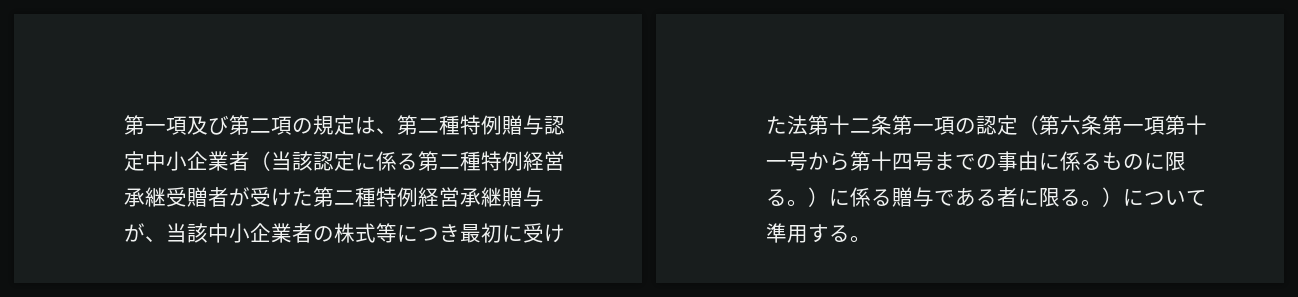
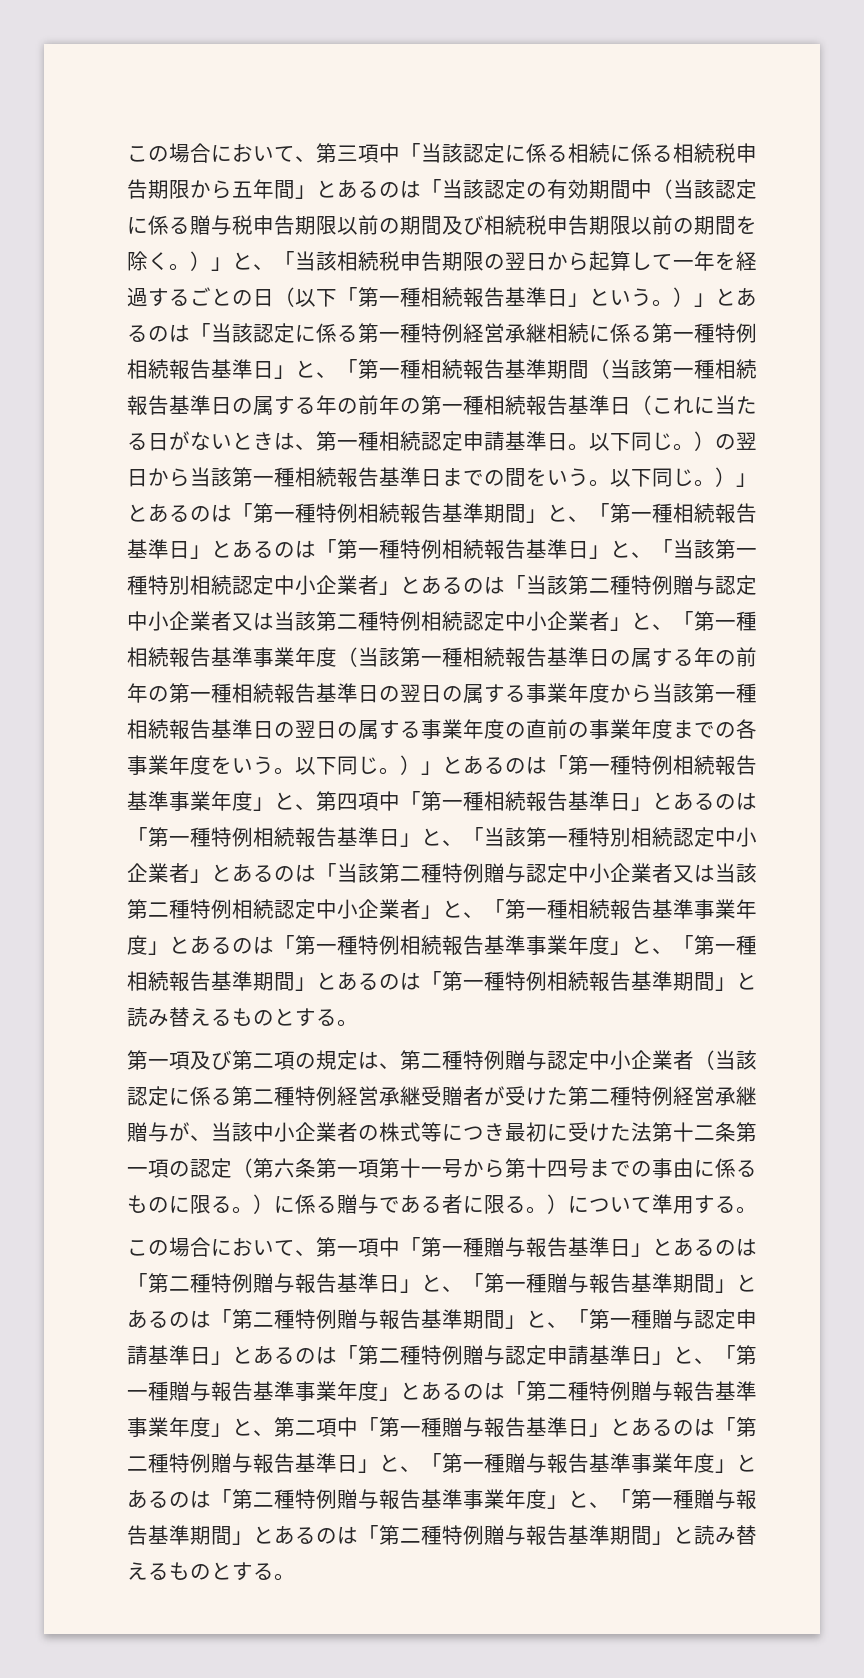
(124, 125) none -> [127,143,758,163] [127,179,758,199] [127,215,758,235] [127,251,758,271] [127,287,758,308] [127,323,758,343] [127,359,758,380] [127,395,758,416] [127,431,758,451] [127,467,758,488] [127,503,758,524] [127,539,758,560] [127,575,758,595] [127,611,758,631] [127,647,758,668] [127,683,758,704] [127,719,758,740] [127,755,758,776] [127,791,758,812] [127,827,758,848] [127,863,758,883] [127,899,758,920] [127,935,758,956] [127,971,758,992] [127,1007,359,1027] この場合において、第三項中「当該認定に係る相続に係る相続税申告期限から五年間」とあるのは「当該認定の有効期間中（当該認定に係る贈与税申告期限以前の期間及び相続税申告期限以前の期間を除く。）」と、「当該相続税申告期限の翌日から起算して一年を経過するごとの日（以下「第一種相続報告基準日」という。）」とあるのは「当該認定に係る第一種特例経営承継相続に係る第一種特例相続報告基準日」と、「第一種相続報告基準期間（当該第一種相続報告基準日の属する年の前年の第一種相続報告基準日（これに当たる日がないときは、第一種相続認定申請基準日。以下同じ。）の翌日から当該第一種相続報告基準日までの間をいう。以下同じ。）」とあるのは「第一種特例相続報告基準期間」と、「第一種相続報告基準日」とあるのは「第一種特例相続報告基準日」と、「当該第一種特別相続認定中小企業者」とあるのは「当該第二種特例贈与認定中小企業者又は当該第二種特例相続認定中小企業者」と、「第一種相続報告基準事業年度（当該第一種相続報告基準日の属する年の前年の第一種相続報告基準日の翌日の属する事業年度から当該第一種相続報告基準日の翌日の属する事業年度の直前の事業年度までの各事業年度をいう。以下同じ。）」とあるのは「第一種特例相続報告基準事業年度」と、第四項中「第一種相続報告基準日」とあるのは「第一種特例相続報告基準日」と、「当該第一種特別相続認定中小企業者」とあるのは「当該第二種特例贈与認定中小企業者又は当該第二種特例相続認定中小企業者」と、「第一種相続報告基準事業年度」とあるのは「第一種特例相続報告基準事業年度」と、「第一種相続報告基準期間」とあるのは「第一種特例相続報告基準期間」と読み替えるものとする。 //
(872, 239) none -> [127,1237,758,1258] [127,1273,758,1294] [127,1309,758,1330] [127,1345,758,1365] [127,1381,758,1402] [127,1417,758,1438] [127,1453,758,1474] [127,1489,758,1510] [127,1525,758,1546] [127,1562,296,1581] // この場合において、第一項中「第一種贈与報告基準日」とあるのは「第二種特例贈与報告基準日」と、「第一種贈与報告基準期間」とあるのは「第二種特例贈与報告基準期間」と、「第一種贈与認定申請基準日」とあるのは「第二種特例贈与認定申請基準日」と、「第一種贈与報告基準事業年度」とあるのは「第二種特例贈与報告基準事業年度」と、第二項中「第一種贈与報告基準日」とあるのは「第二種特例贈与報告基準日」と、「第一種贈与報告基準事業年度」とあるのは「第二種特例贈与報告基準事業年度」と、「第一種贈与報告基準期間」とあるのは「第二種特例贈与報告基準期間」と読み替えるものとする。

